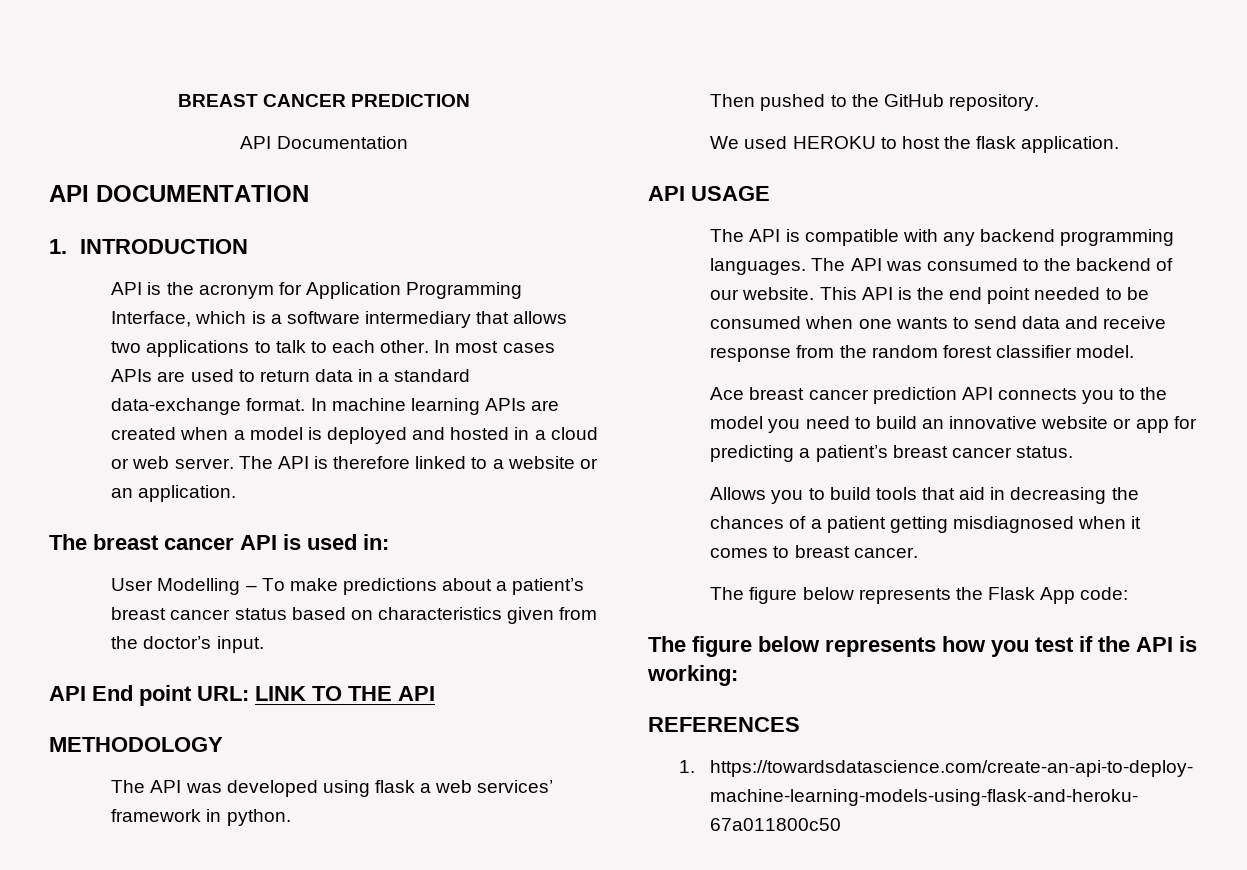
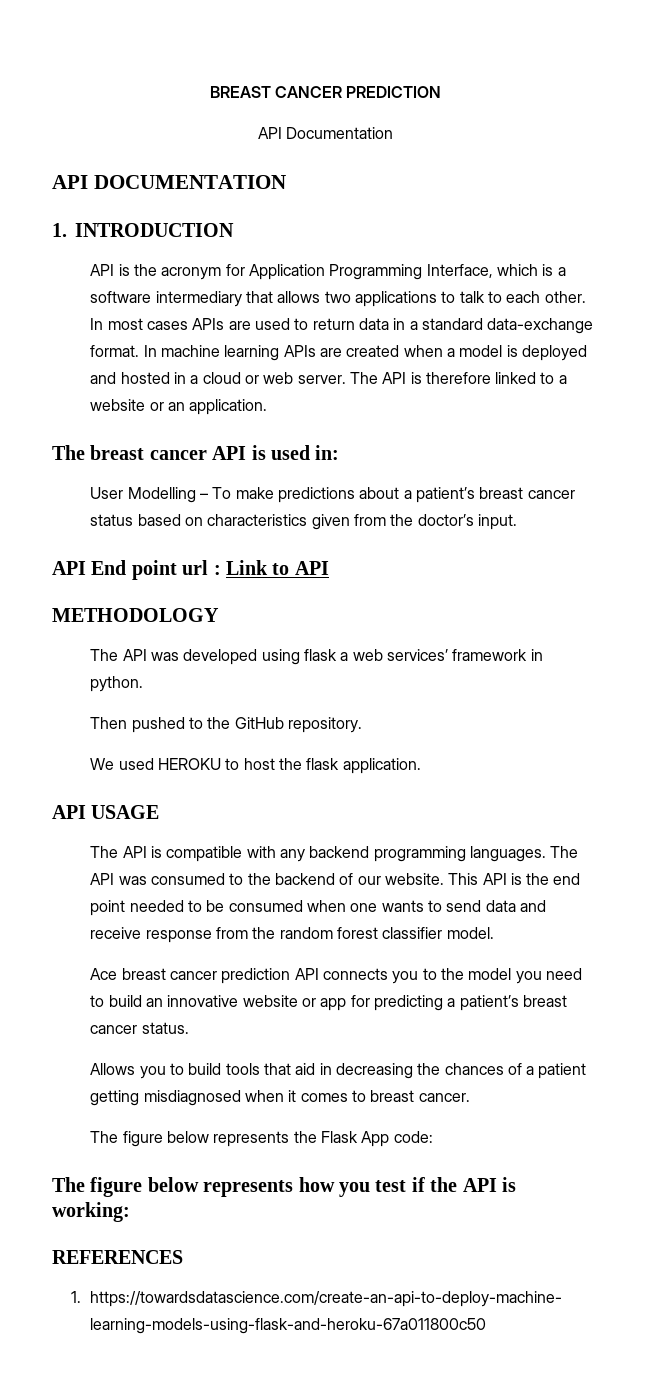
[197,686,392,701] URL: LINK TO THE -> [182,560,290,575] url : Link to

